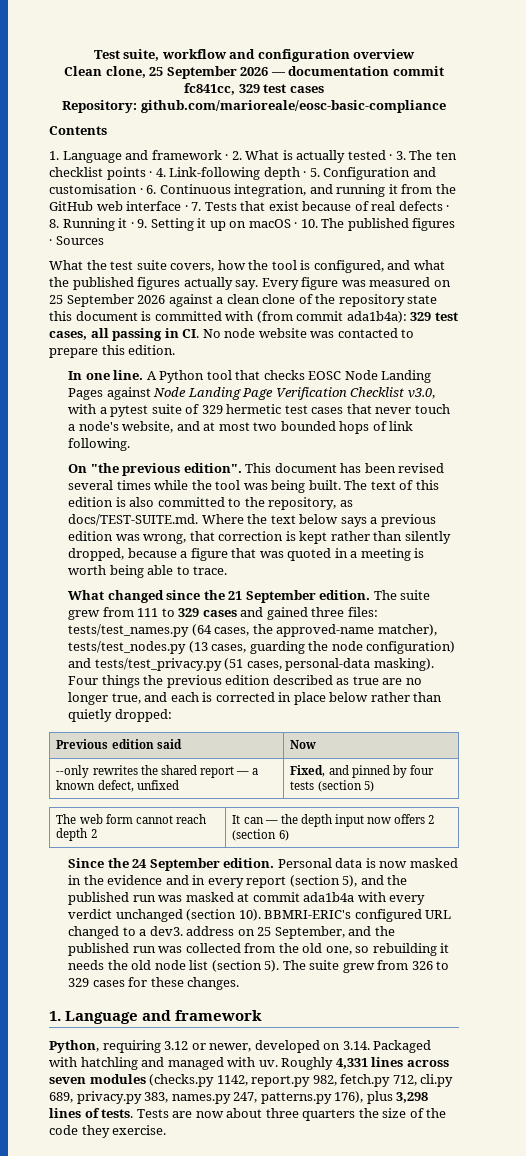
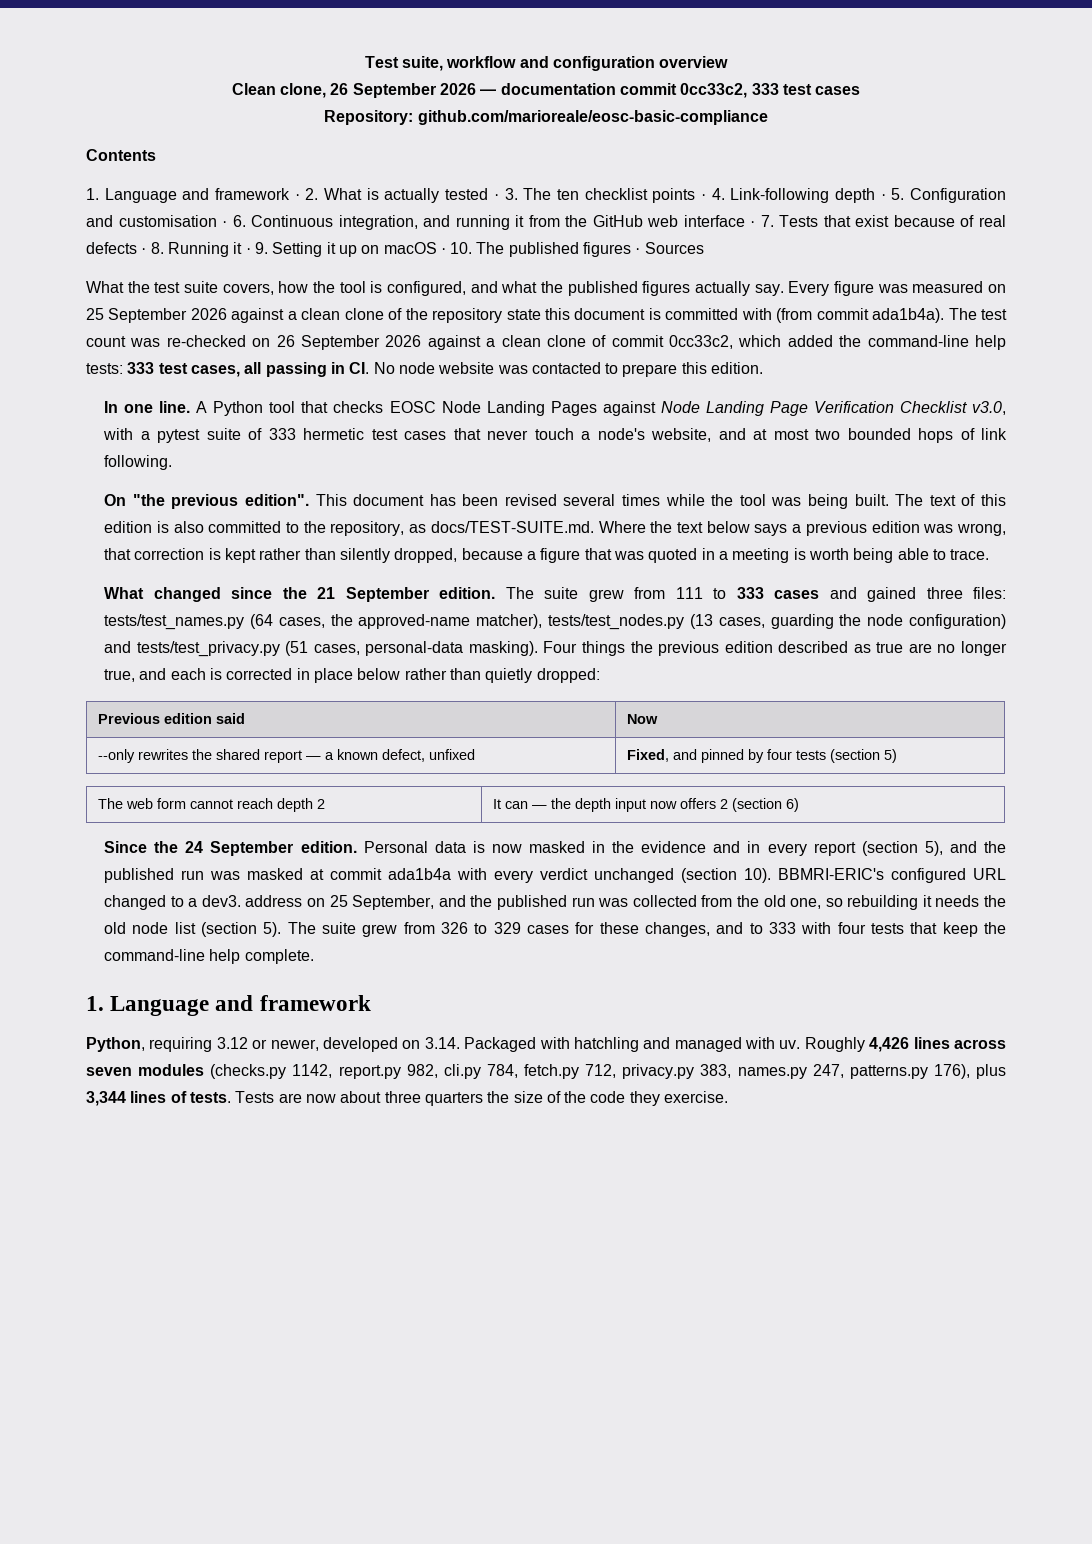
[149,67,164,76] 25 -> [330,83,349,95] 26
[184,83,260,95] fc841cc, 329 -> [680,83,779,98] 0cc33c2, 333
[346,311,432,323] ada1b4a): 329 -> [872,308,1008,323] [86,335,1007,350] [86,362,155,374] ada1b4a). The test count was re-checked on 26 September 2026 against a clean clone of commit 0cc33c2, which added the command-line help tests: 333
[201,405,223,414] 329 -> [268,428,296,440] 333
[178,608,200,617] 329 -> [736,587,764,599] 333
[187,977,240,990] changes. -> [645,922,1006,937] [104,949,314,964] changes, and to 333 with four tests that keep the command-line help complete.
[335,1058,368,1069] 4,331 -> [869,1037,910,1052] 4,426
[340,1074,454,1087] [49,1092,73,1103] fetch.py 712, cli.py 689, -> [443,1064,617,1079] cli.py 784, fetch.py 712,
[396,1092,429,1103] 3,298 -> [86,1091,126,1106] 3,344

